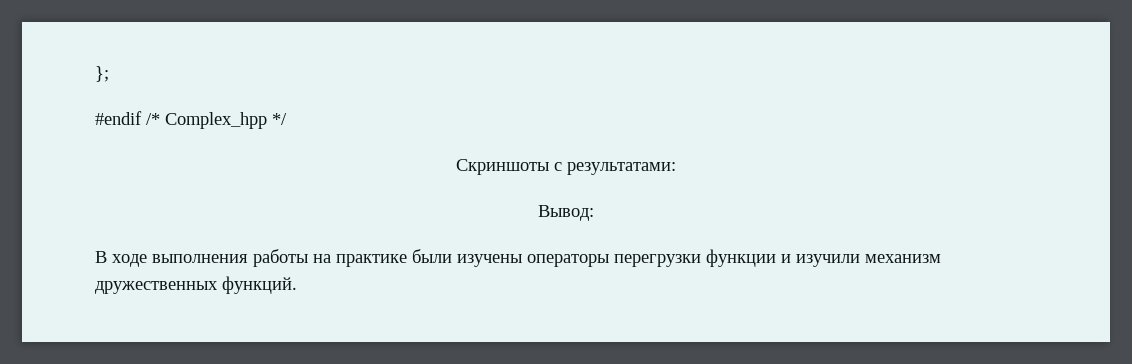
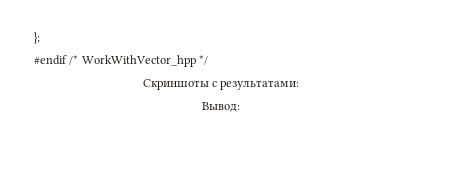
[165,112,267,129] Complex_hpp -> [81,55,196,67] WorkWithVector_hpp
[95,249,941,267] [95,276,297,294] // В ходе выполнения работы на практике были изучены операторы перегрузки функции и изучили механизм дружественных функций. -> (240, 107) none

